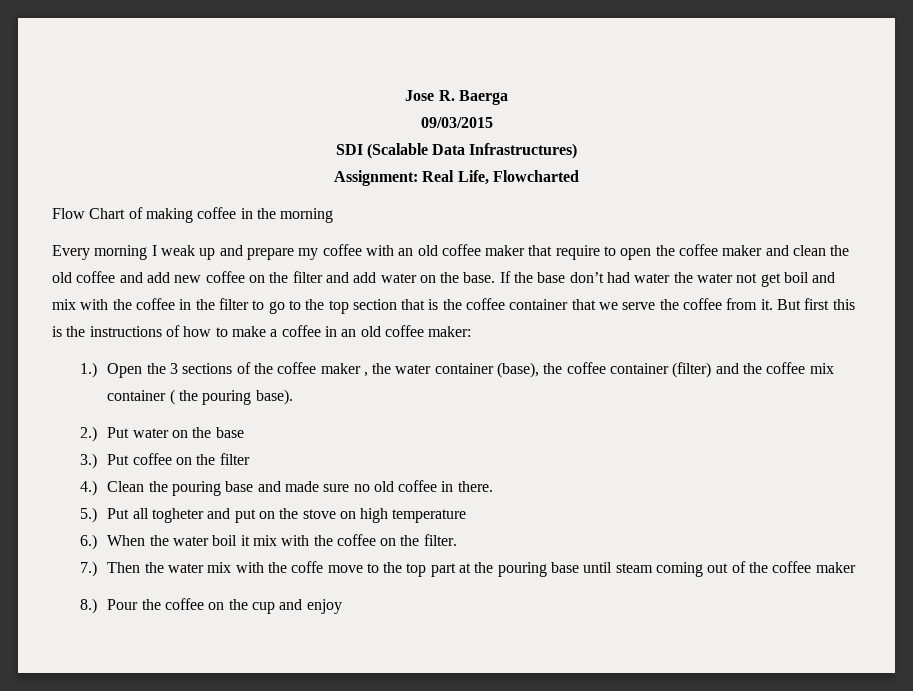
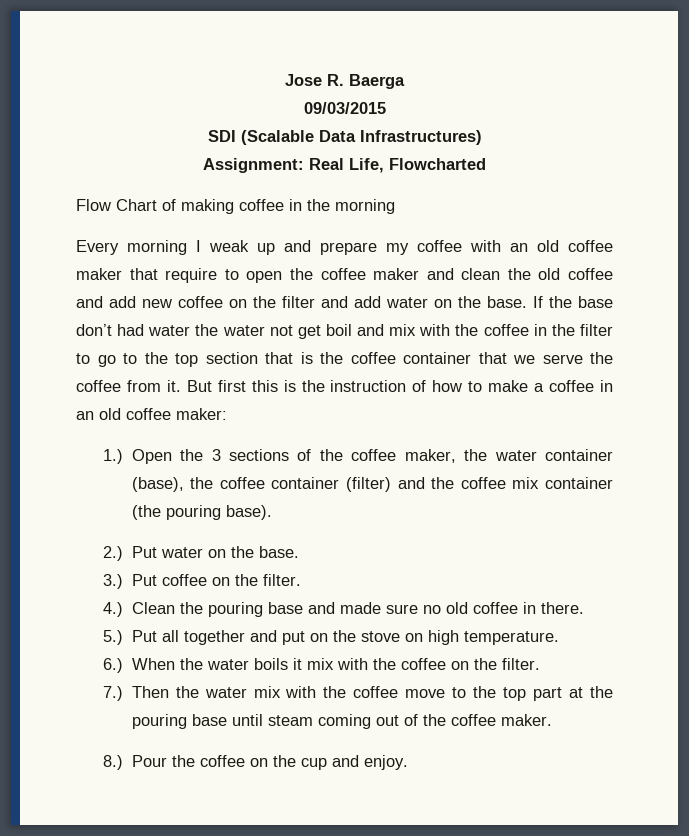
[89,326,162,337] instructions -> [330,380,407,392] instruction
[320,363,368,377] maker , -> [404,449,456,463] maker,
[169,389,198,405] ( the -> [131,505,161,520] (the
[215,427,244,438] base -> [258,546,299,558] base.
[219,453,250,465] filter -> [262,574,301,586] filter.
[151,508,204,523] togheter -> [183,630,245,645] together
[392,509,467,523] temperature -> [463,631,559,645] temperature.
[212,535,238,546] boil -> [253,658,288,670] boils
[291,561,324,573] coffe -> [353,686,399,698] coffee
[815,562,856,573] maker -> [500,714,552,726] maker.
[306,599,342,614] enjoy -> [363,755,408,770] enjoy.

